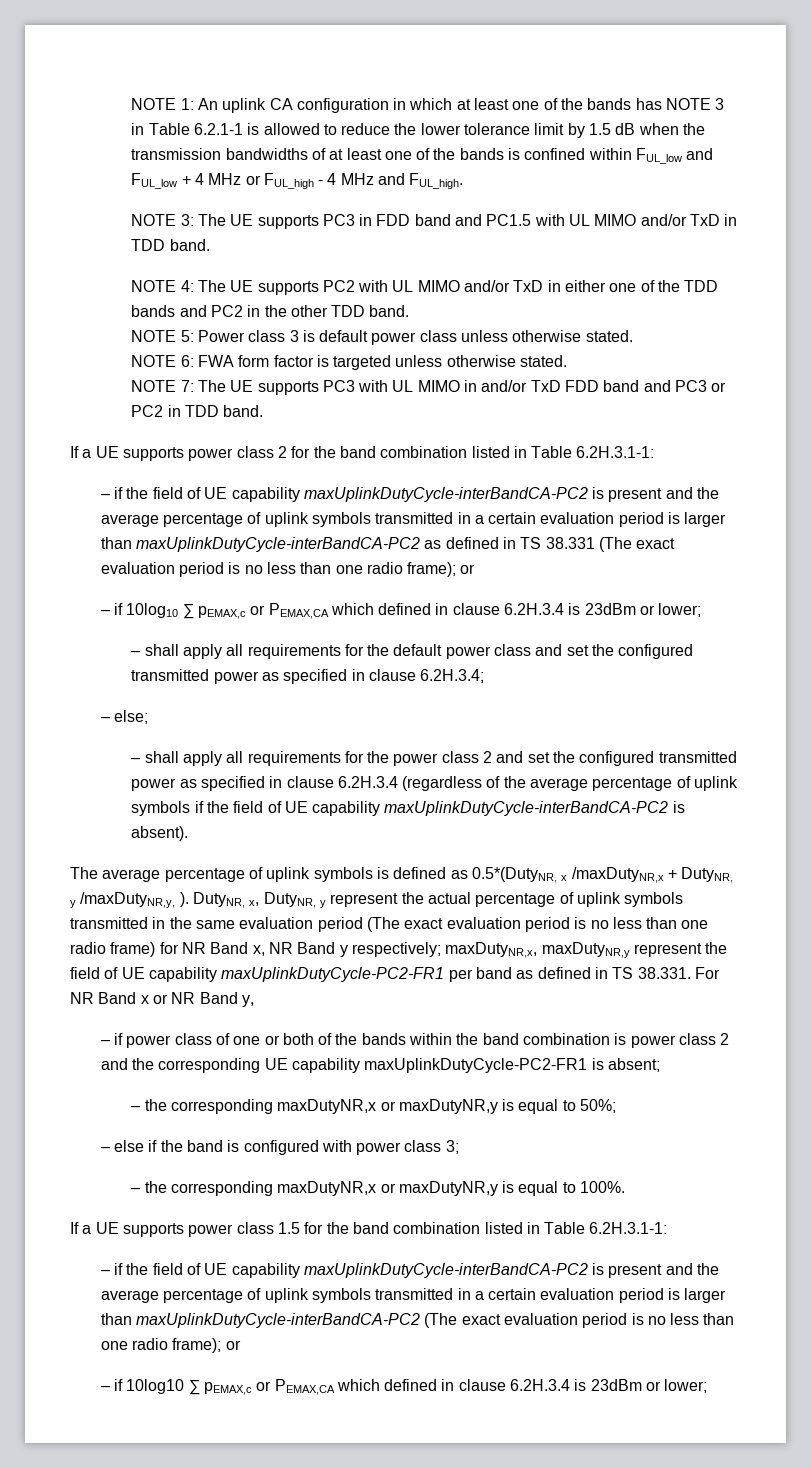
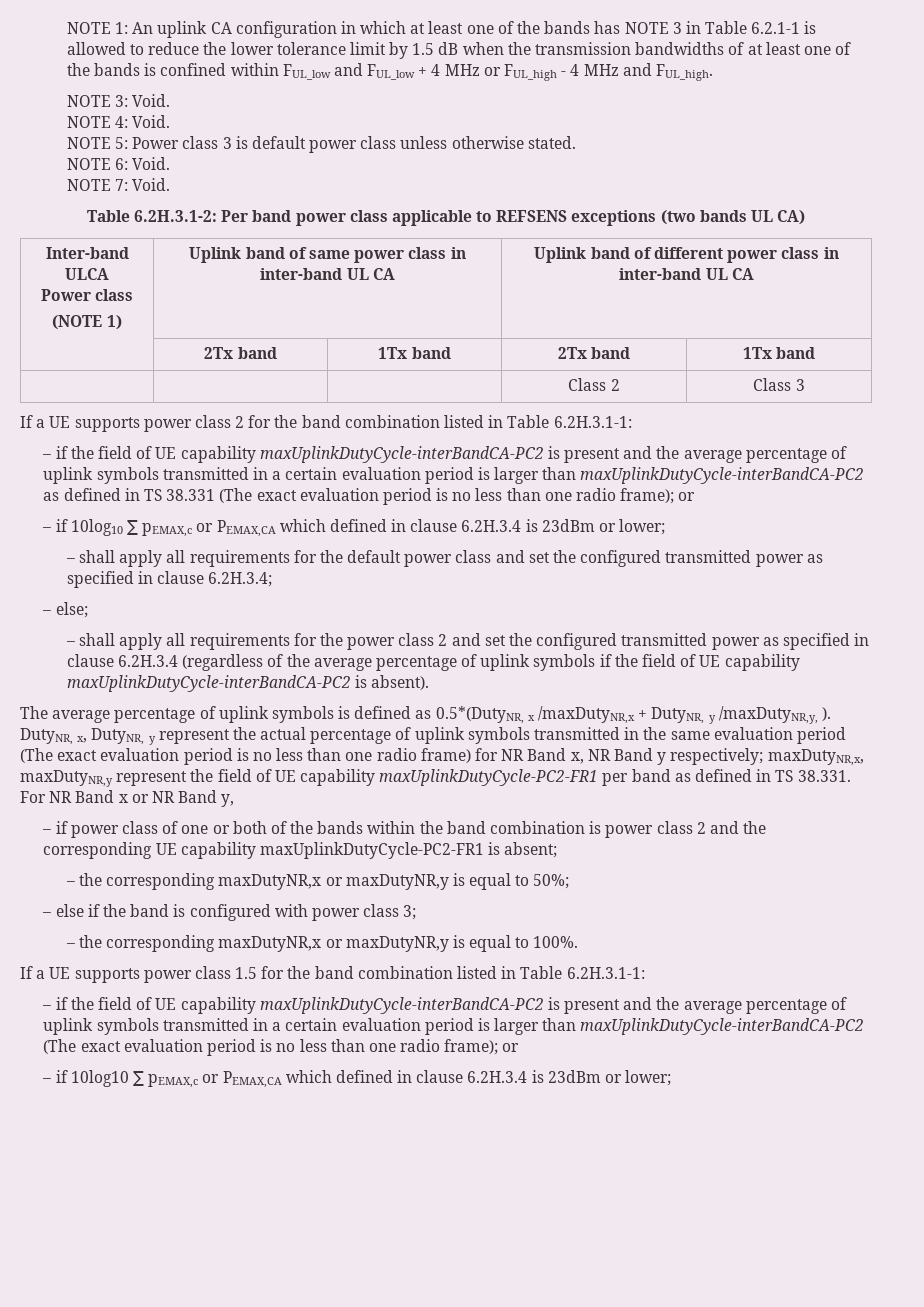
[197,214,738,229] [131,239,210,251] [131,280,719,295] [131,305,410,317] The UE supports PC3 in FDD band and PC1.5 with UL MIMO and/or TxD in TDD band. // NOTE 4: The UE supports PC2 with UL MIMO and/or TxD in either one of the TDD bands and PC2 in the other TDD band. -> [132,94,171,107] [66,115,171,128] Void. // NOTE 4: Void.
[197,355,568,370] [131,380,727,395] [131,405,264,417] FWA form factor is targeted unless otherwise stated. // NOTE 7: The UE supports PC3 with UL MIMO in and/or TxD FDD band and PC3 or PC2 in TDD band. -> [132,157,171,170] [66,178,171,191] [86,210,806,226] [45,247,129,259] [65,268,109,280] [40,289,134,301] [52,315,122,330] [189,247,466,263] [260,268,395,280] [534,247,839,263] [619,268,754,280] [204,347,277,359] [378,347,451,359] [557,347,631,359] [742,347,816,359] [568,378,620,391] [753,378,805,391] Void. // NOTE 7: Void. // Table 6.2H.3.1-2: Per band power class applicable to REFSENS exceptions (two bands UL CA) // Inter-band ULCA // Power class // (NOTE 1) | Uplink band of same power class in inter-band UL CA | Uplink band of different power class in inter-band UL CA // | 2Tx band | 1Tx band | 2Tx band | 1Tx band // | | | Class 2 | Class 3

